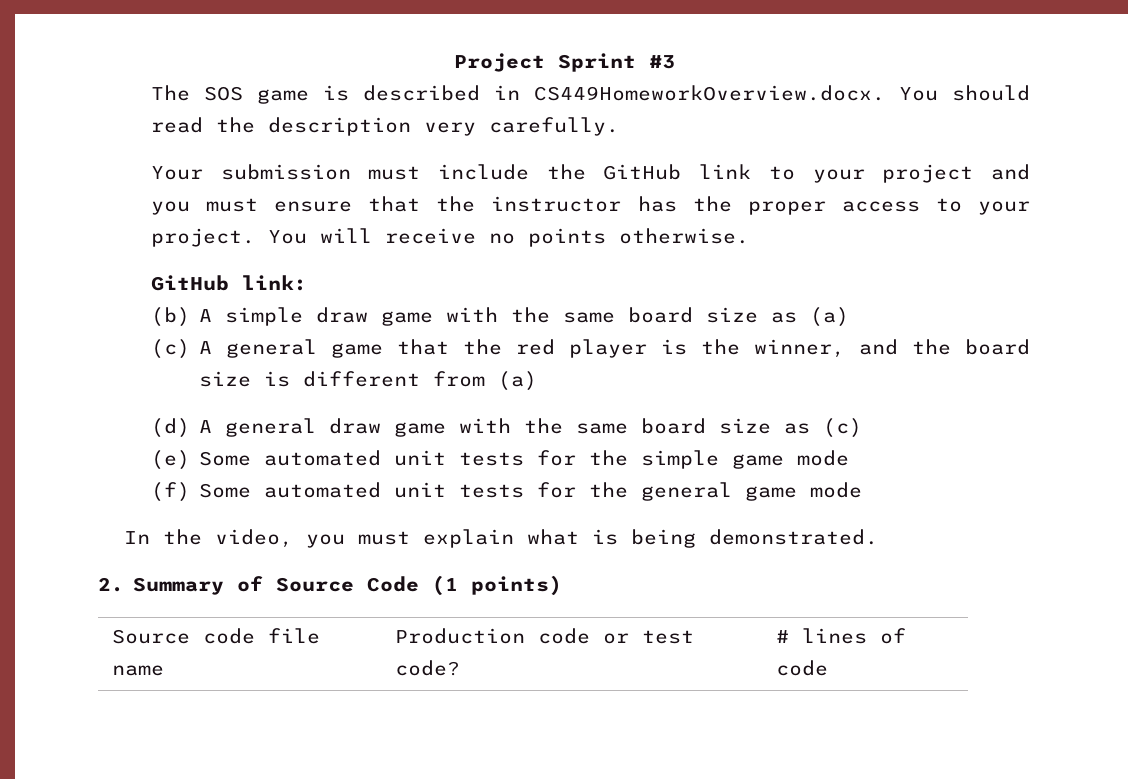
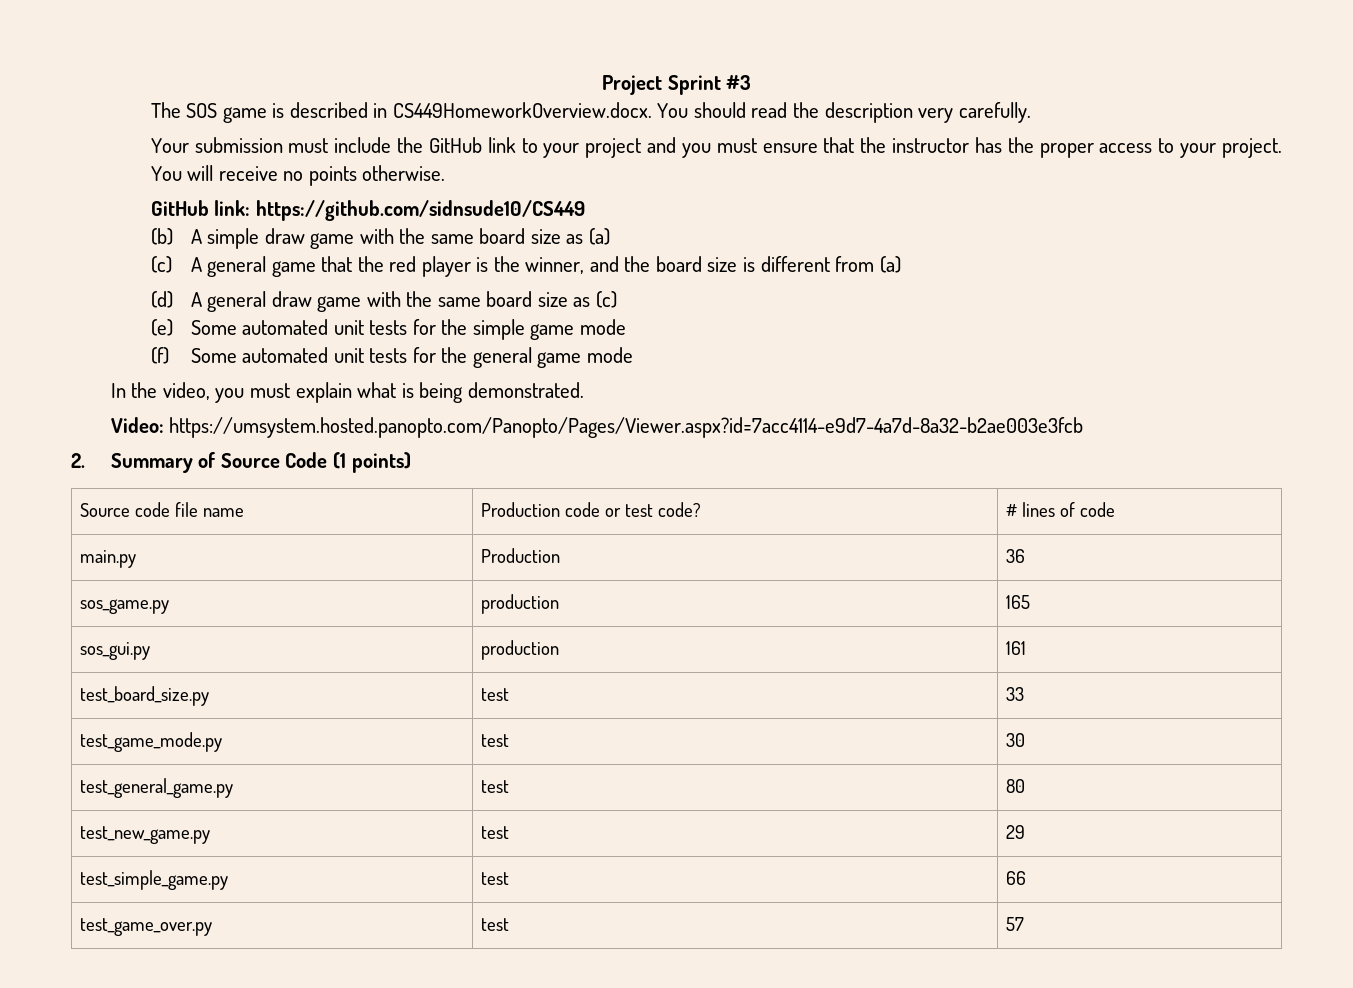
(307, 283) none -> [255,200,585,221] https://github.com/sidnsude10/CS449
(879, 537) none -> [110,417,1084,438] // Video: https://umsystem.hosted.panopto.com/Panopto/Pages/Viewer.aspx?id=7acc4114-e9d7-4a7d-8a32-b2ae003e3fcb
(829, 668) none -> [80,550,137,568] [481,548,561,563] [1006,549,1026,563] [80,599,170,614] [481,594,560,614] [1006,595,1031,609] [80,642,151,660] [481,640,560,660] [1006,641,1027,655] [80,686,210,706] [481,688,510,701] [1006,687,1025,701] [80,732,223,752] [481,734,510,747] [1006,733,1026,747] [80,778,234,798] [481,780,510,793] [1006,779,1026,793] [80,826,211,844] [481,826,510,839] [1006,825,1026,839] [80,870,229,890] [481,872,510,885] [1006,871,1027,885] [80,918,213,936] [481,918,510,931] [1006,917,1025,931] // main.py | Production | 36 // sos_game.py | production | 165 // sos_gui.py | production | 161 // test_board_size.py | test | 33 // test_game_mode.py | test | 30 // test_general_game.py | test | 80 // test_new_game.py | test | 29 // test_simple_game.py | test | 66 // test_game_over.py | test | 57

